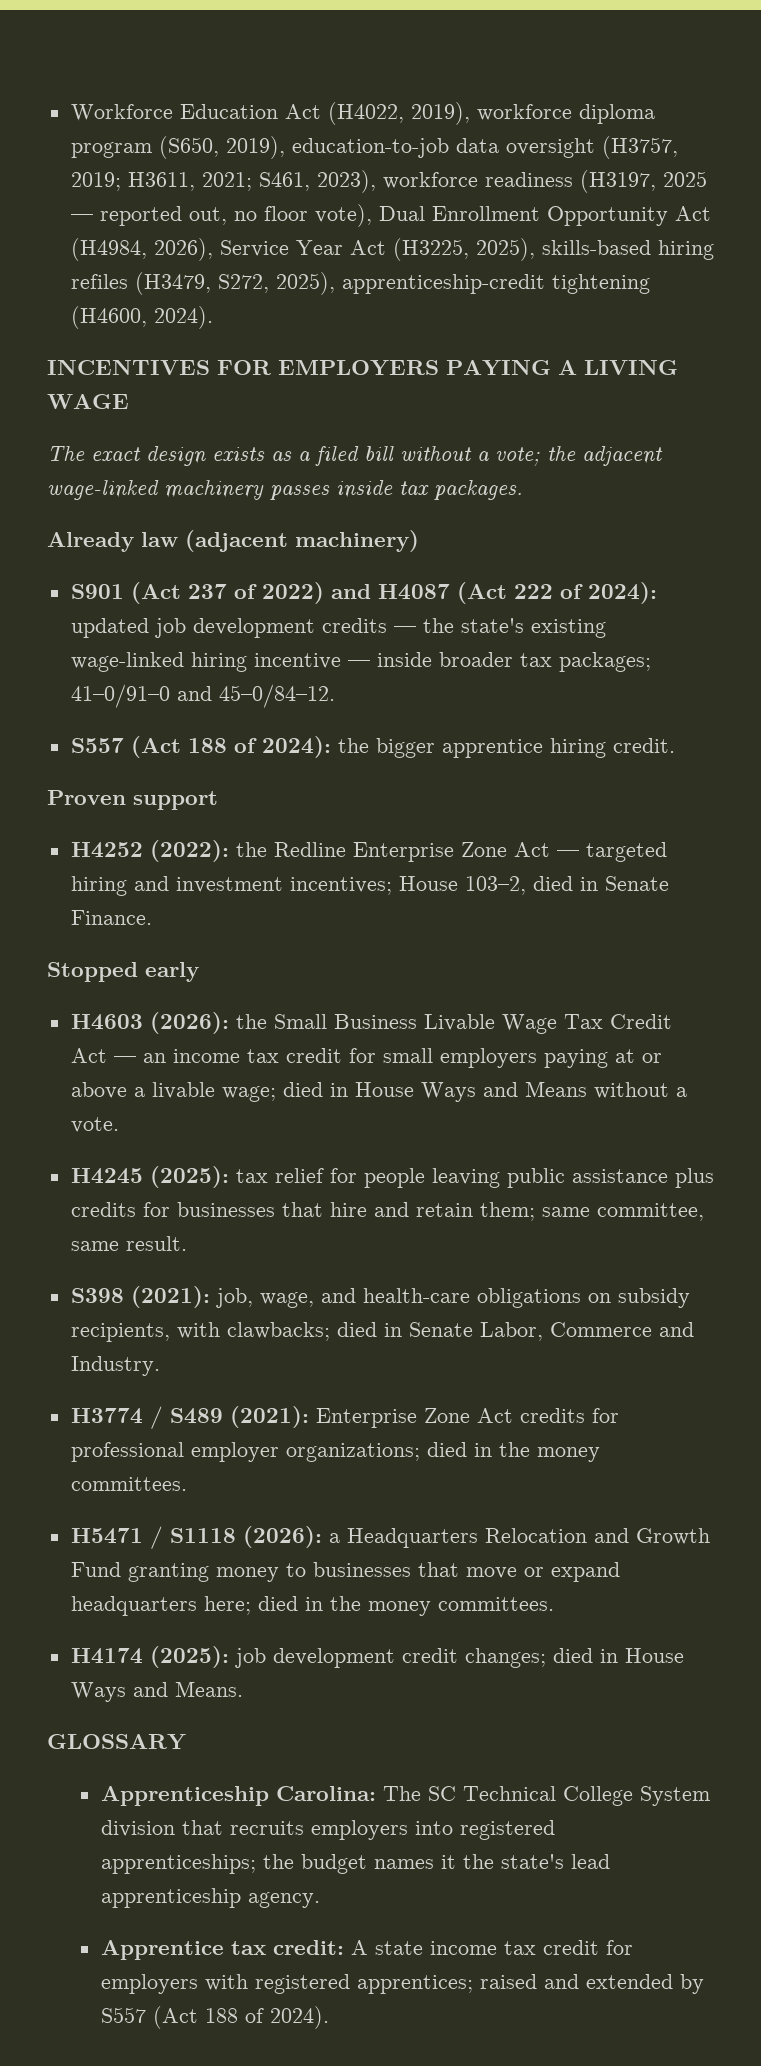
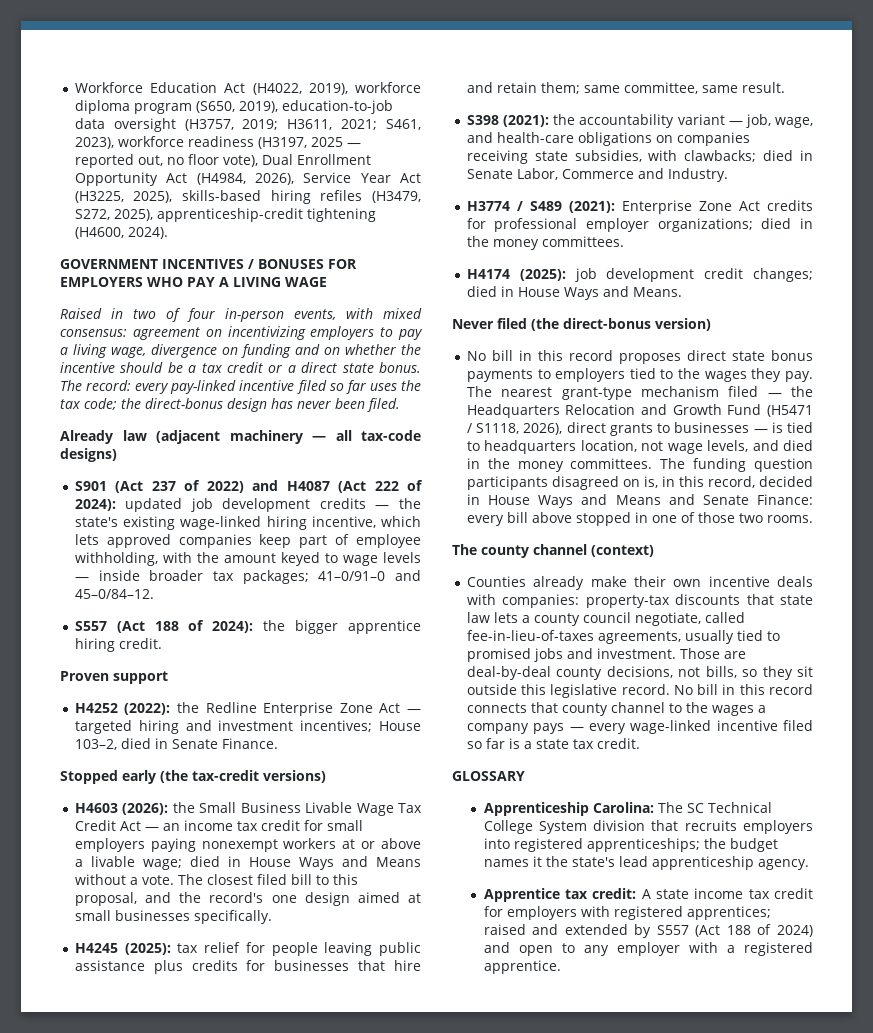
[47,360,678,376] [47,394,129,409] [47,446,663,466] [47,480,523,500] [47,530,419,552] INCENTIVES FOR EMPLOYERS PAYING A LIVING WAGE // The exact design exists as a filed bill without a vote; the adjacent wage-linked machinery passes inside tax packages. // Already law (adjacent machinery) -> [60,259,357,269] [60,277,327,287] [60,308,422,322] [60,326,423,340] [60,344,421,358] [60,362,421,373] [60,380,421,394] [60,398,400,412] [60,430,421,444] [60,448,117,462] GOVERNMENT INCENTIVES / BONUSES FOR EMPLOYERS WHO PAY A LIVING WAGE // Raised in two of four in-person events, with mixed consensus: agreement on incentivizing employers to pay a living wage, divergence on funding and on whether the incentive should be a tax credit or a direct state bonus. The record: every pay-linked incentive filed so far uses the tax code; the direct-bonus design has never been filed. // Already law (adjacent machinery — all tax-code designs)
[253,653,341,669] incentive -> [311,516,421,528] [74,534,421,548] [74,552,421,566] incentive, which lets approved companies keep part of employee withholding, with the amount keyed to wage levels
(199, 972) none -> [160,770,326,783] (the tax-credit versions)
(608, 1058) none -> [201,838,337,852] nonexempt workers
(119, 1125) none -> [177,874,358,885] [74,892,421,906] [74,910,272,924] The closest filed bill to this proposal, and the record's one design aimed at small businesses specifically.
(210, 1297) none -> [553,114,743,128] the accountability variant —
[617,1288,690,1308] [70,1323,170,1342] subsidy recipients, -> [676,132,750,146] [466,150,642,164] companies receiving state subsidies,
[70,1526,710,1549] [70,1562,620,1582] [70,1596,554,1616] // H5471 / S1118 (2026): a Headquarters Relocation and Growth Fund granting money to businesses that move or expand headquarters here; died in the money committees. -> (624, 241) none
(243, 1689) none -> [452,318,711,331] [466,350,813,364] [466,368,813,382] [466,386,813,400] [466,404,813,418] [466,422,813,436] [466,440,813,454] [466,458,813,472] [466,476,813,490] [466,494,813,508] [466,512,813,526] [452,544,654,558] [466,576,813,590] [466,594,813,608] [466,612,745,626] [466,630,780,644] [466,648,746,662] [466,666,813,680] [466,684,813,698] [466,702,766,716] [466,720,813,734] [466,738,640,749] // Never filed (the direct-bonus version) // No bill in this record proposes direct state bonus payments to employers tied to the wages they pay. The nearest grant-type mechanism filed — the Headquarters Relocation and Growth Fund (H5471 / S1118, 2026), direct grants to businesses — is tied to headquarters location, not wage levels, and died in the money committees. The funding question participants disagreed on is, in this record, decided in House Ways and Means and Senate Finance: every bill above stopped in one of those two rooms. // The county channel (context) // Counties already make their own incentive deals with companies: property-tax discounts that state law lets a county council negotiate, called fee-in-lieu-of-taxes agreements, usually tied to promised jobs and investment. Those are deal-by-deal county decisions, not bills, so they sit outside this legislative record. No bill in this record connects that county channel to the wages a company pays — every wage-linked incentive filed so far is a state tax credit.
[269,2006,329,2029] 2024). -> [776,925,813,937] [483,942,813,956] [483,960,561,974] 2024) and open to any employer with a registered apprentice.

